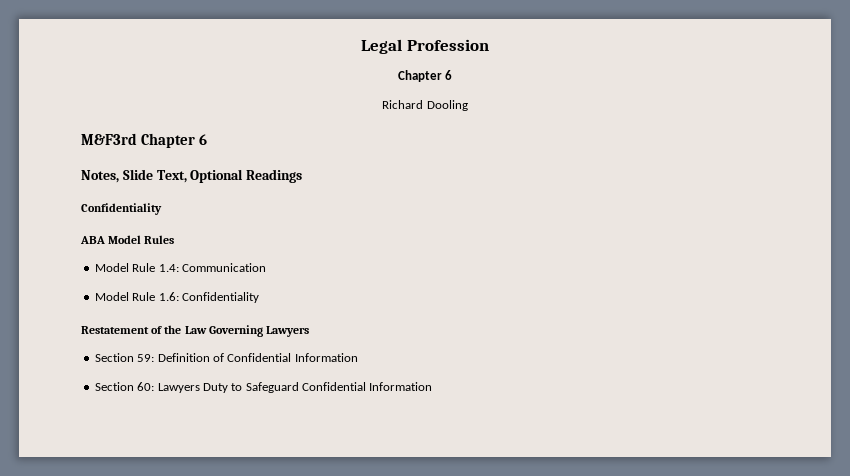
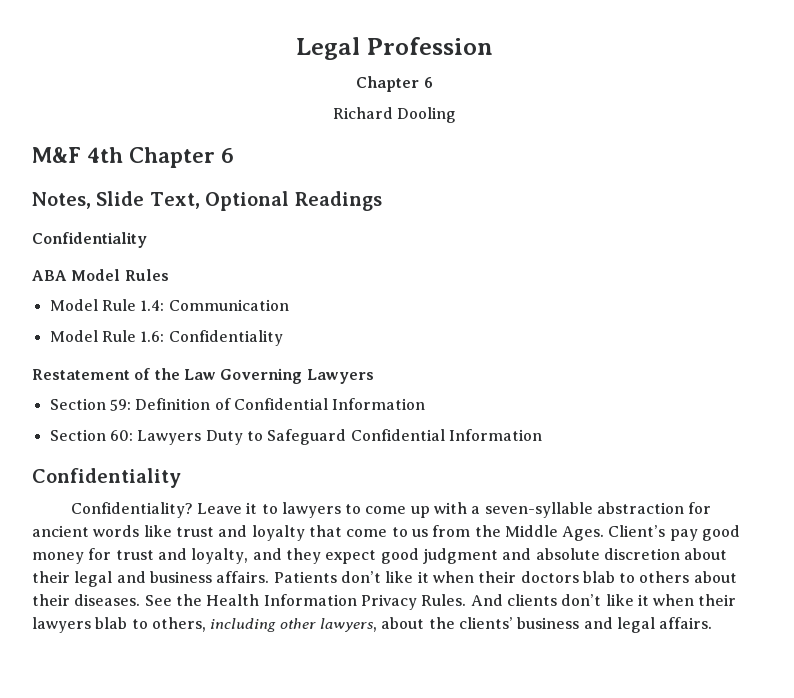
[81,133,137,145] M&F3rd -> [32,147,124,163] M&F 4th
(433, 386) none -> [32,468,181,488] [70,502,712,518] [32,525,741,541] [32,548,728,564] [32,571,737,587] [32,594,737,610] [32,617,713,633] // Confidentiality // Confidentiality? Leave it to lawyers to come up with a seven-syllable abstraction for ancient words like trust and loyalty that come to us from the Middle Ages. Client’s pay good money for trust and loyalty, and they expect good judgment and absolute discretion about their legal and business affairs. Patients don’t like it when their doctors blab to others about their diseases. See the Health Information Privacy Rules. And clients don’t like it when their lawyers blab to others, including other lawyers, about the clients’ business and legal affairs.

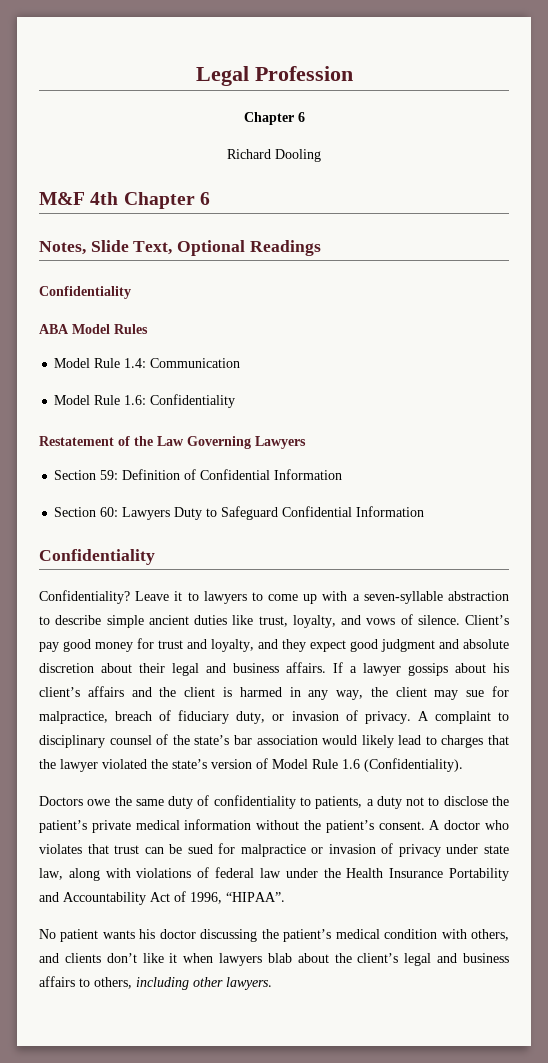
[688,502,712,514] [32,525,605,541] for ancient words like trust and loyalty that come to us from the Middle Ages. -> [39,614,460,628] to describe simple ancient duties like trust, loyalty, and vows of silence.
[273,571,737,583] [32,594,503,610] Patients don’t like it when their doctors blab to others about their diseases. See the Health Information Privacy Rules. And -> [333,662,509,676] [39,686,509,700] [39,710,509,724] [39,734,509,748] [39,758,463,772] [39,795,509,809] [39,819,510,833] [39,843,510,857] [39,867,509,881] [39,891,285,905] [39,929,509,942] [39,953,59,963] If a lawyer gossips about his client’s affairs and the client is harmed in any way, the client may sue for malpractice, breach of fiduciary duty, or invasion of privacy. A complaint to disciplinary counsel of the state’s bar association would likely lead to charges that the lawyer violated the state’s version of Model Rule 1.6 (Confidentiality). // Doctors owe the same duty of confidentiality to patients, a duty not to disclose the patient’s private medical information without the patient’s consent. A doctor who violates that trust can be sued for malpractice or invasion of privacy under state law, along with violations of federal law under the Health Insurance Portability and Accountability Act of 1996, “HIPAA”. // No patient wants his doctor discussing the patient’s medical condition with others, and
[698,594,737,606] their -> (214, 958) none
[131,617,713,633] to others, including other lawyers, about the clients’ business and legal affairs. -> [297,953,510,966] [39,976,272,990] about the client’s legal and business affairs to others, including other lawyers.

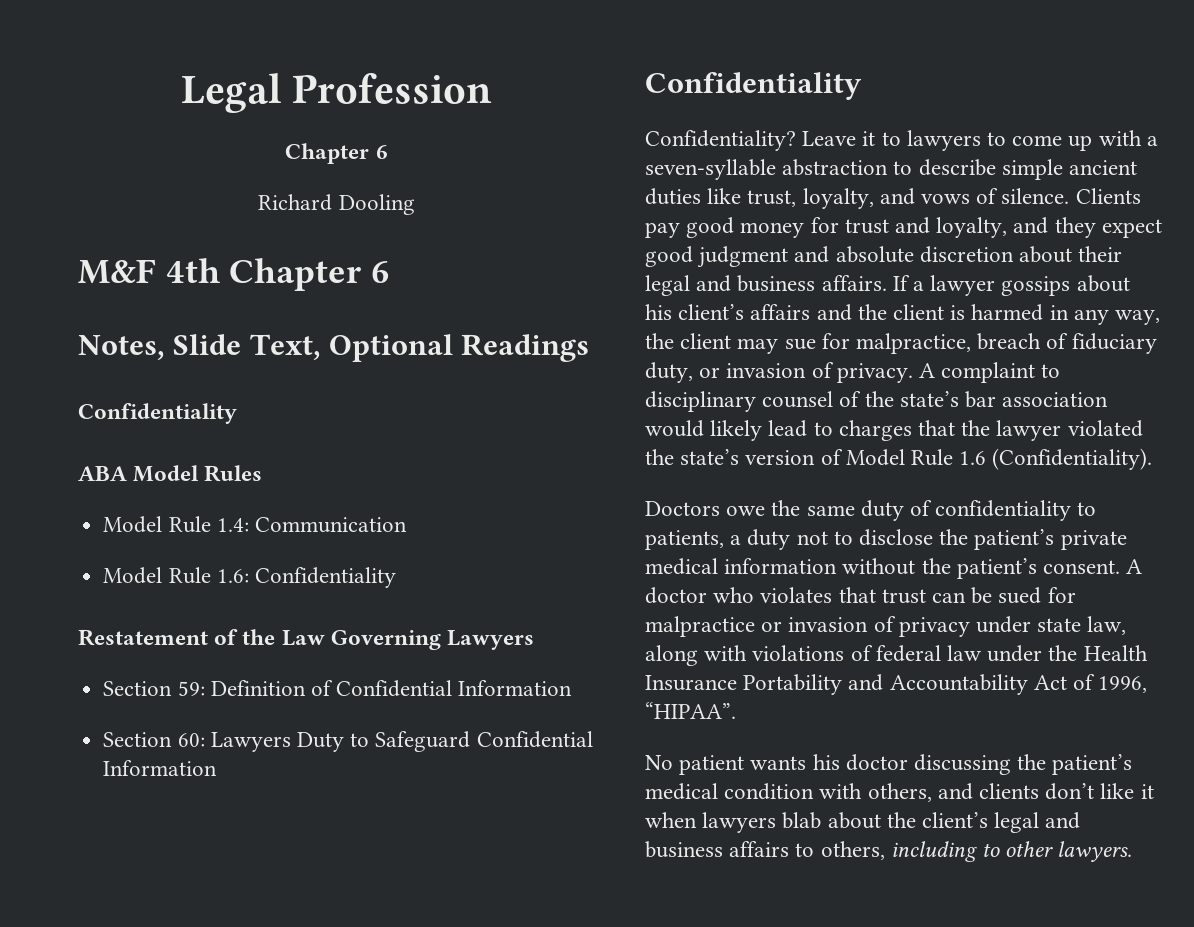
[465,615,509,625] Client’s -> [1075,188,1141,204] Clients
(189, 983) none -> [982,843,1001,857] to

